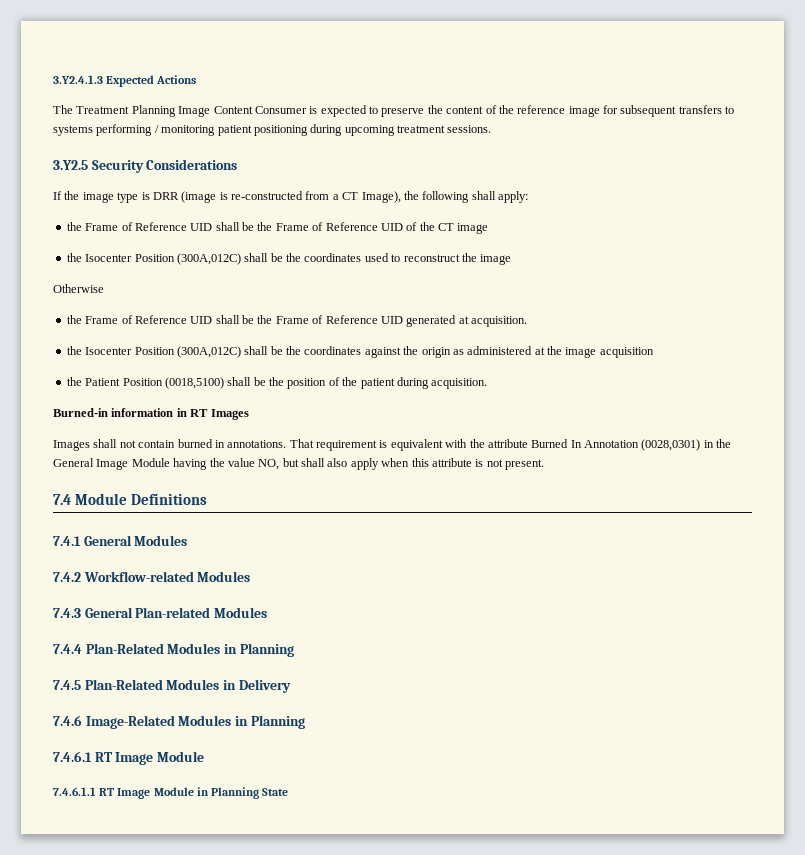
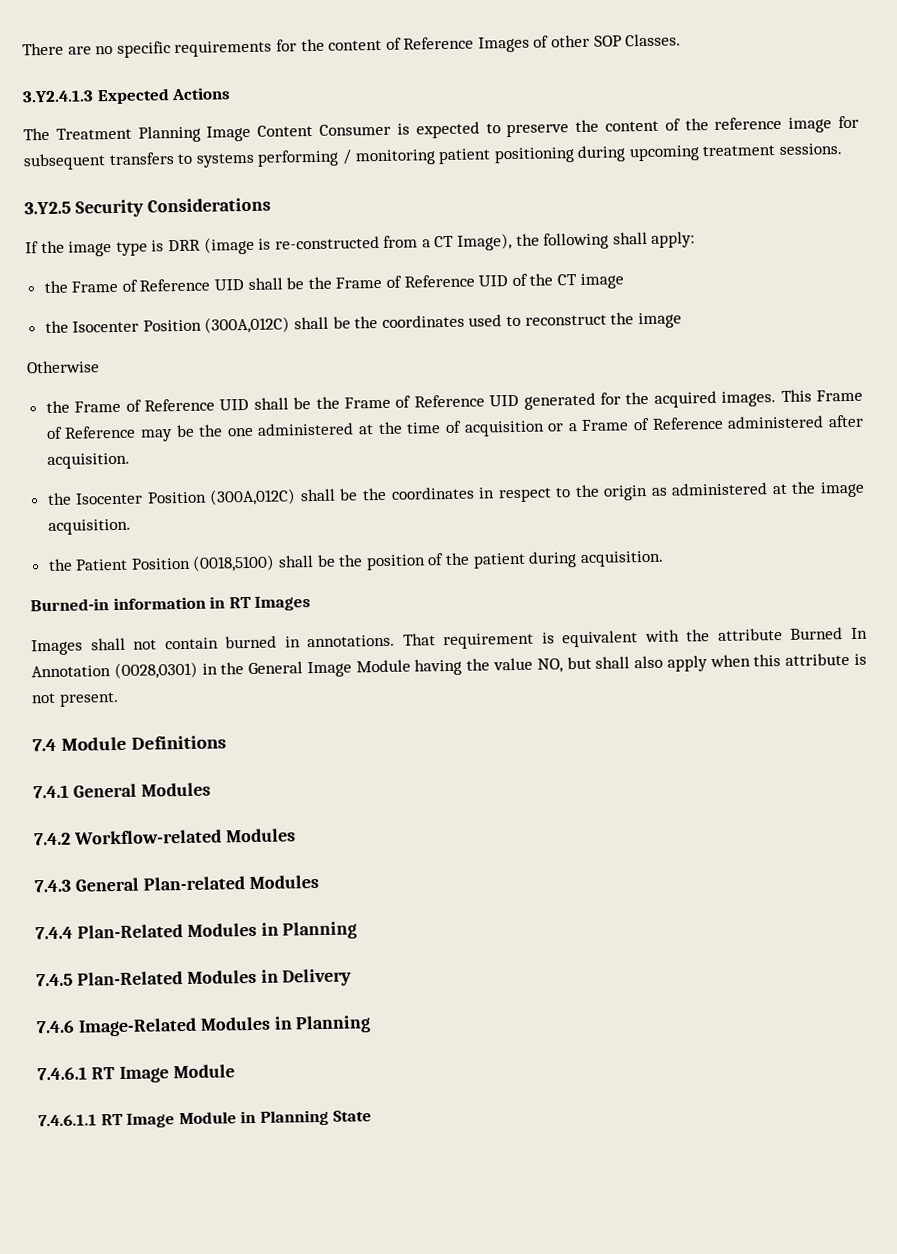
(53, 79) none -> [22,33,682,58] There are no specific requirements for the content of Reference Images of other SOP Classes. //
[458,316,469,324] at -> [599,389,864,408] [45,414,864,442] for the acquired images. This Frame of Reference may be the one administered at the time of acquisition or a Frame of Reference administered after
[364,347,401,358] against -> [478,487,572,503] in respect to
[599,347,654,358] acquisition -> [47,518,131,536] acquisition.

